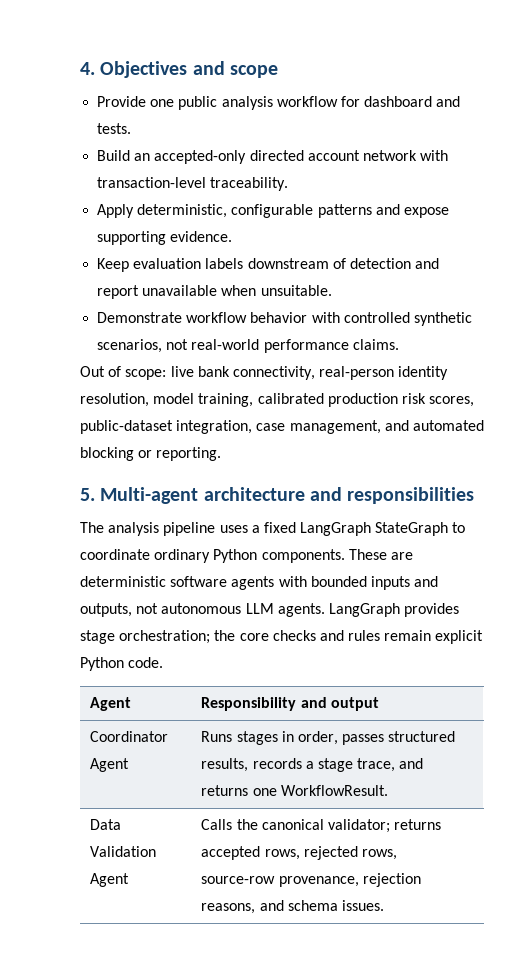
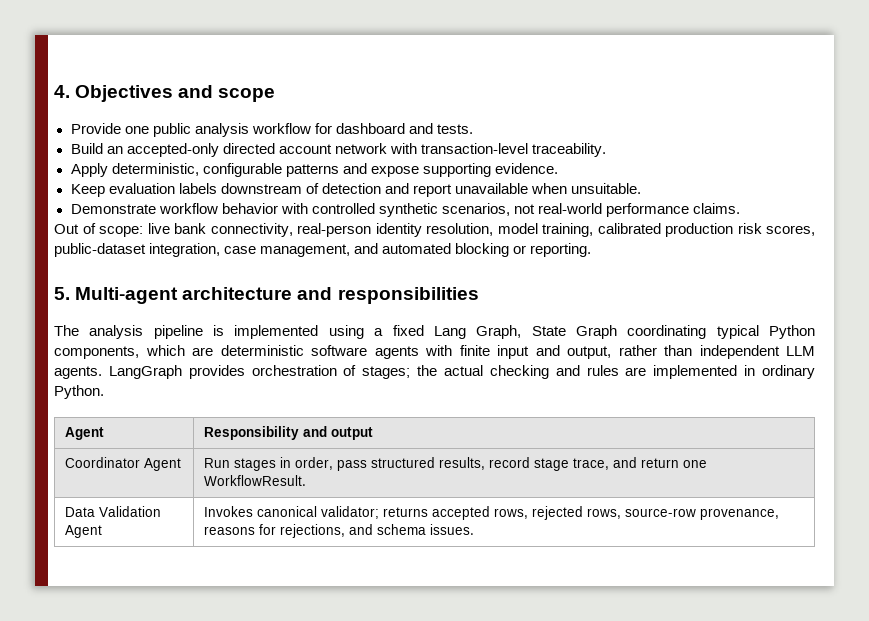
[219,522,466,536] [80,549,387,563] uses a fixed LangGraph StateGraph to coordinate ordinary Python components. These -> [213,325,816,339] [54,345,185,359] is implemented using a fixed Lang Graph, State Graph coordinating typical Python components, which
[310,576,439,590] [80,603,460,617] [80,630,484,644] [80,657,164,671] bounded inputs and outputs, not autonomous LLM agents. LangGraph provides stage orchestration; the core checks and rules remain explicit Python code. -> [459,345,815,359] [54,365,816,379] [54,385,104,399] finite input and output, rather than independent LLM agents. LangGraph provides orchestration of stages; the actual checking and rules are implemented in ordinary Python.
[201,731,233,742] Runs -> [204,458,231,468] Run
[342,734,385,745] passes -> [337,460,368,471] pass
[252,758,314,769] records a -> [489,457,531,468] record
[201,785,249,796] returns -> [641,458,680,468] return
[201,819,258,830] Calls the -> [204,506,254,517] Invokes
[362,873,421,887] [201,903,256,914] rejection reasons, -> [204,524,346,538] reasons for rejections,

